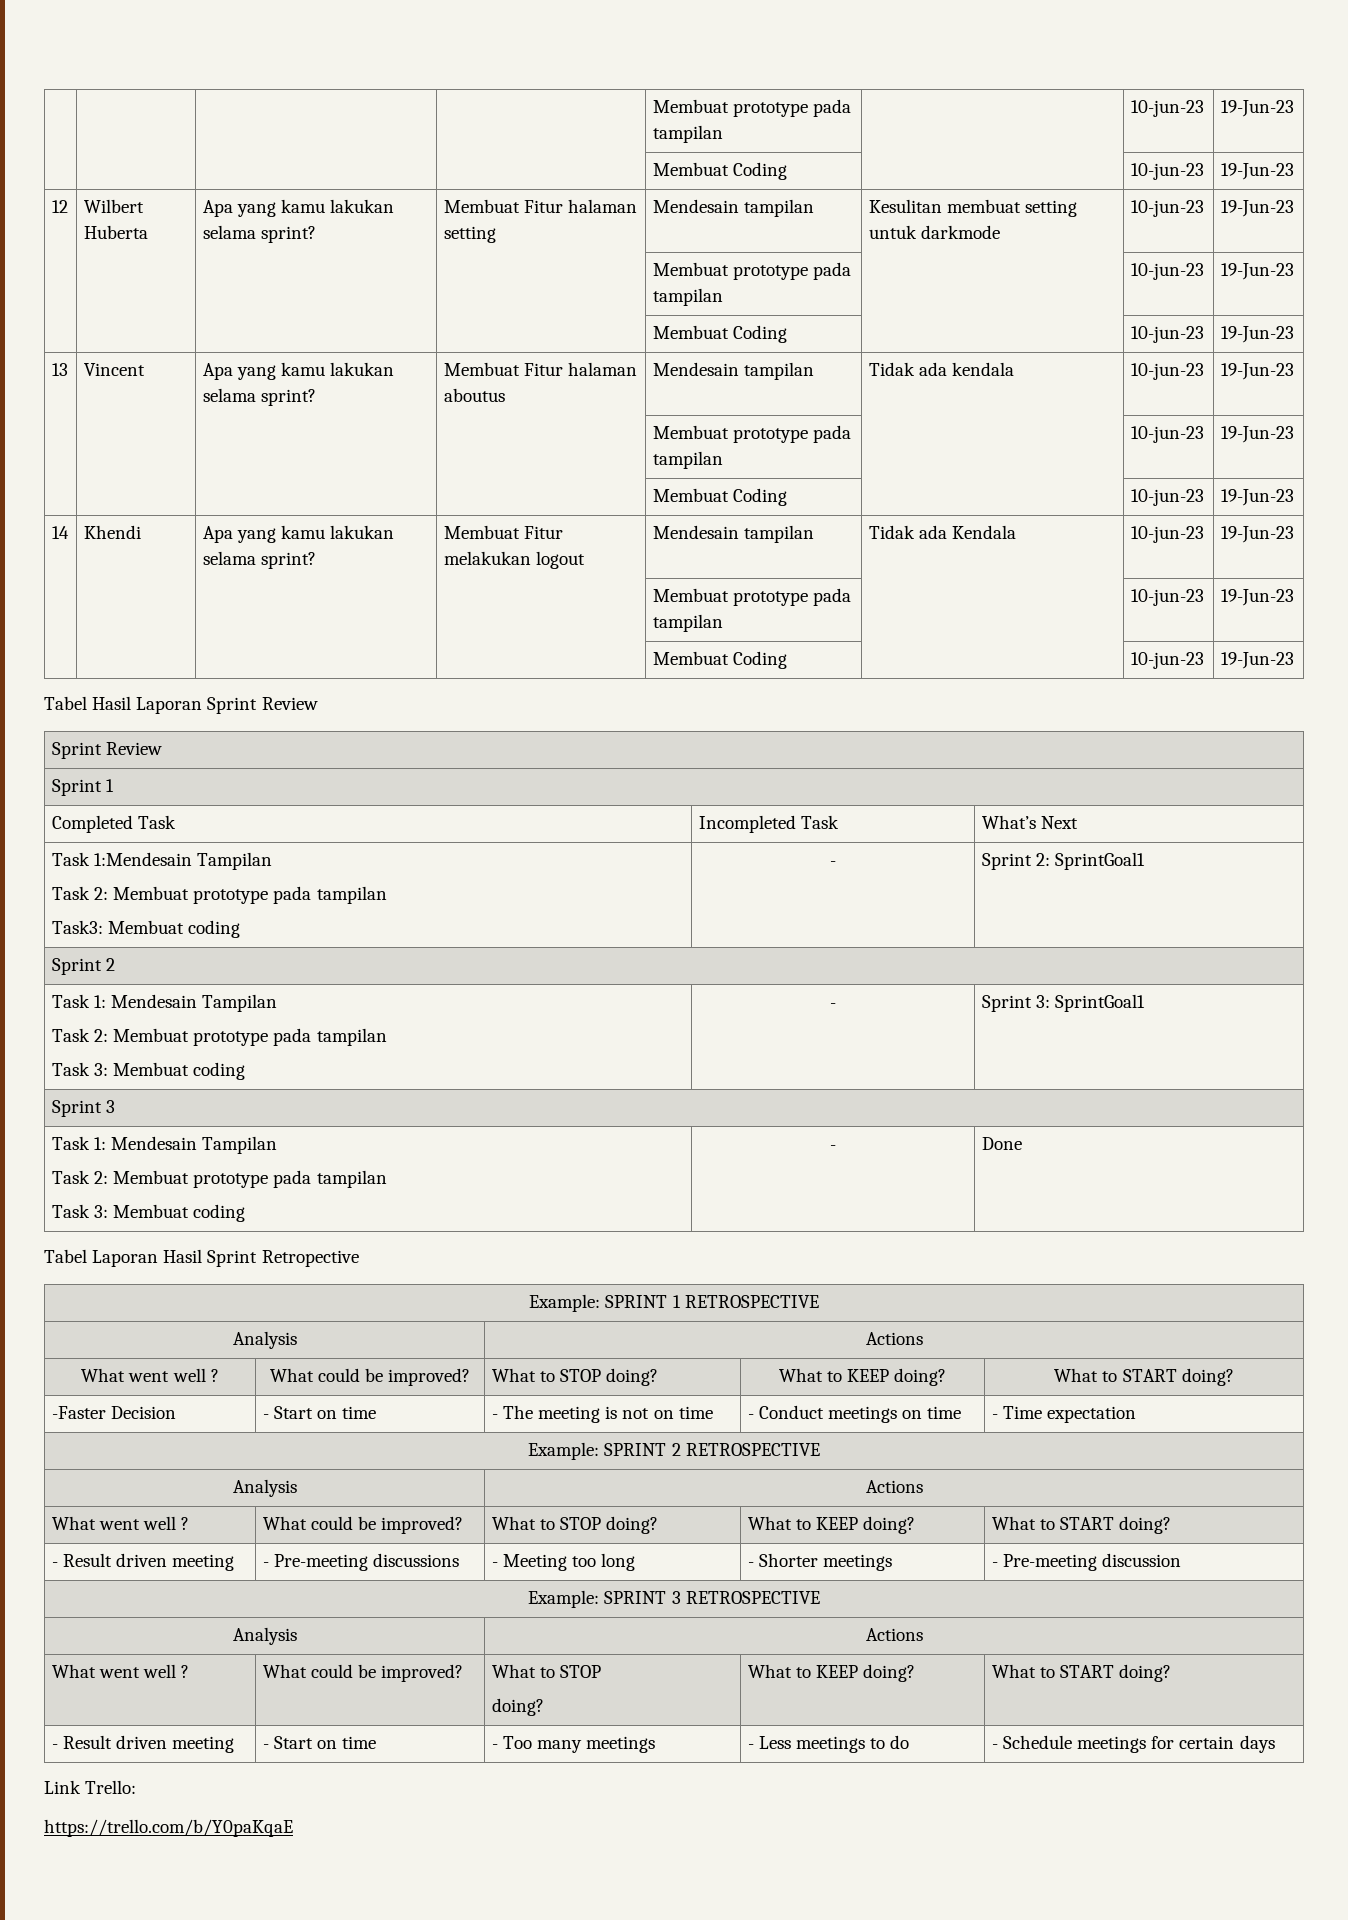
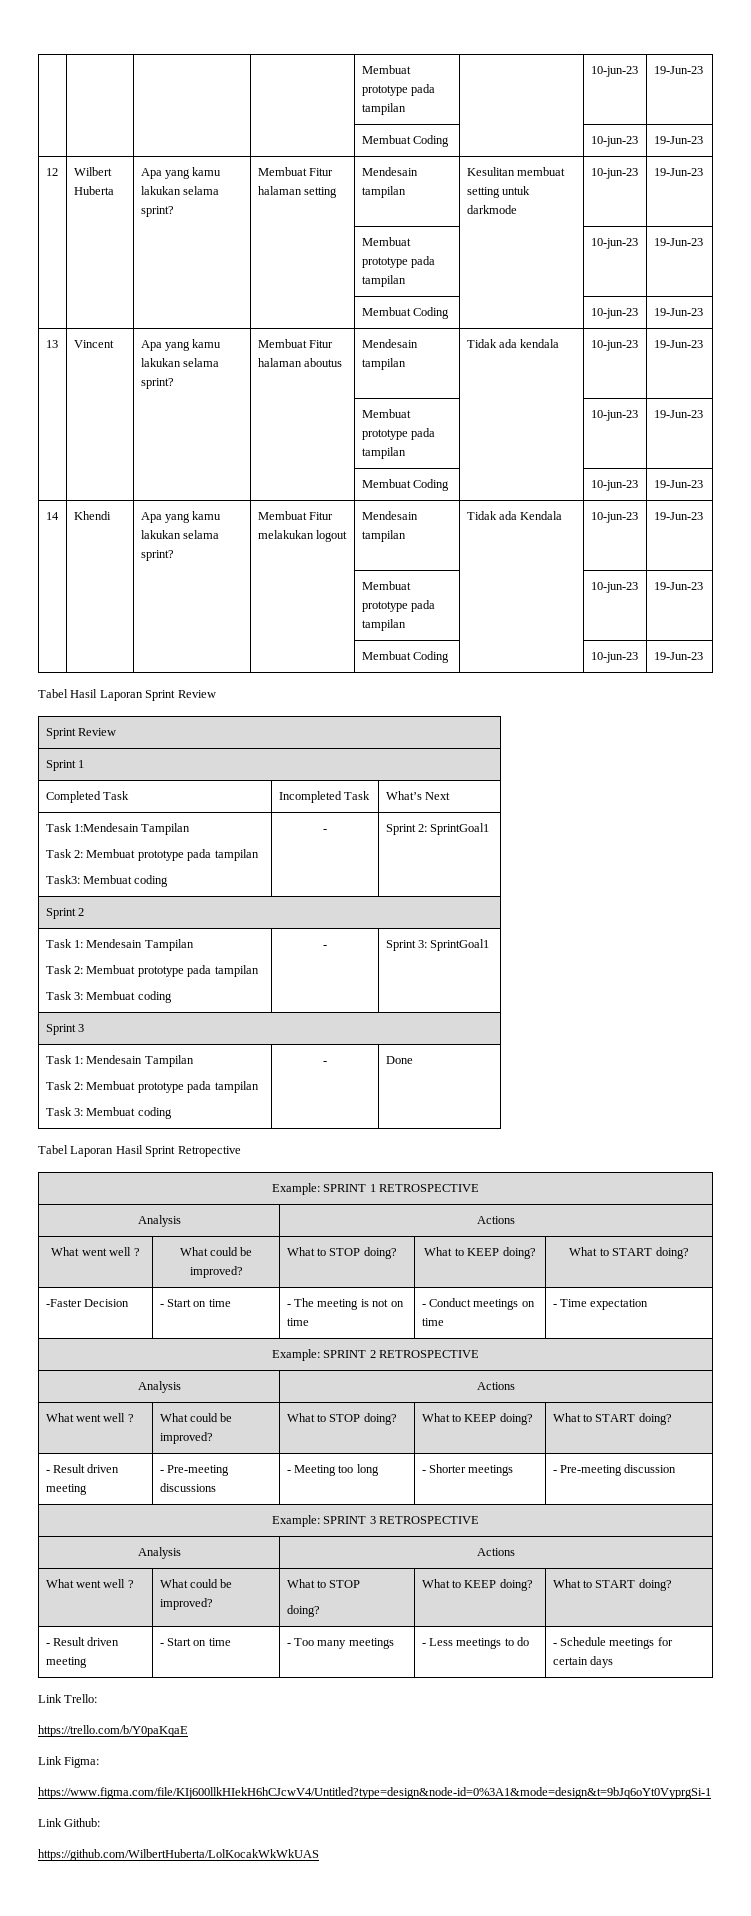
(293, 1828) none -> [38,1756,100,1768] [38,1787,711,1799] [38,1818,101,1827] [38,1849,319,1861] // Link Figma: // https://www.figma.com/file/KIj600llkHIekH6hCJcwV4/Untitled?type=design&node-id=0%3A1&mode=design&t=9bJq6oYt0VyprgSi-1 // Link Github: // https://github.com/WilbertHuberta/LolKocakWkWkUAS

